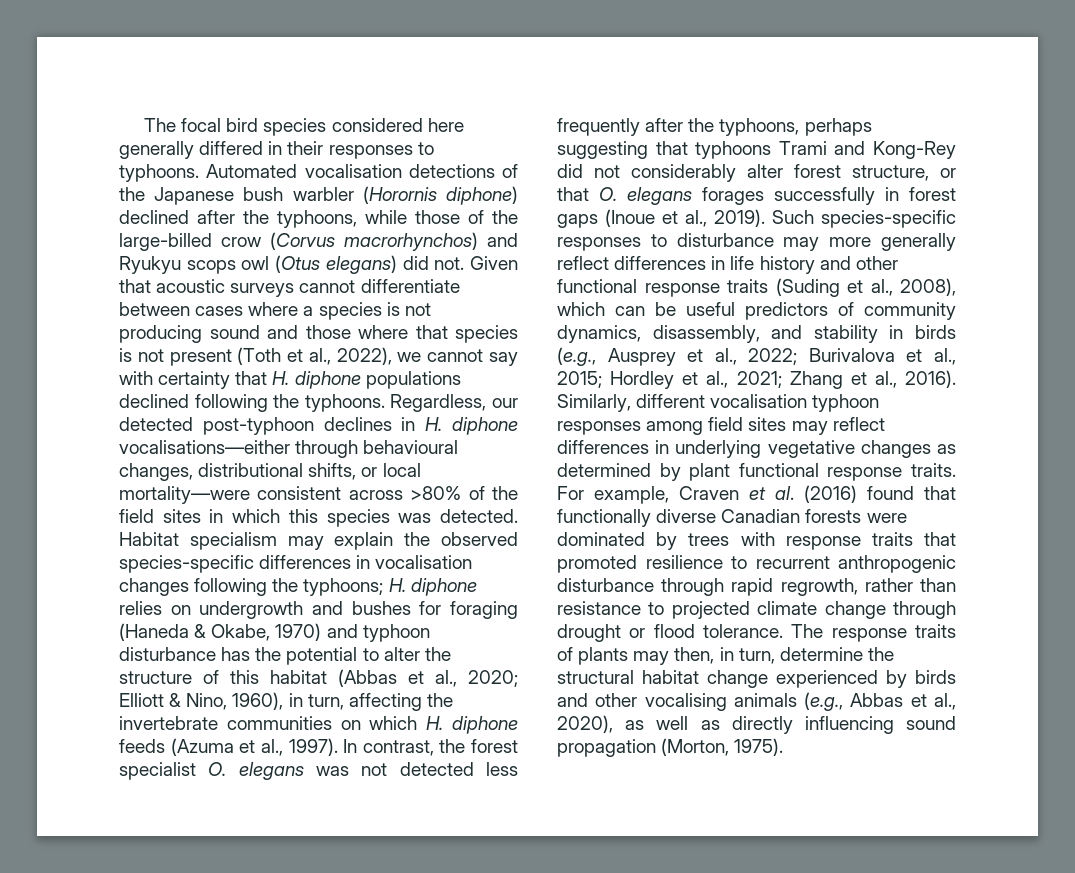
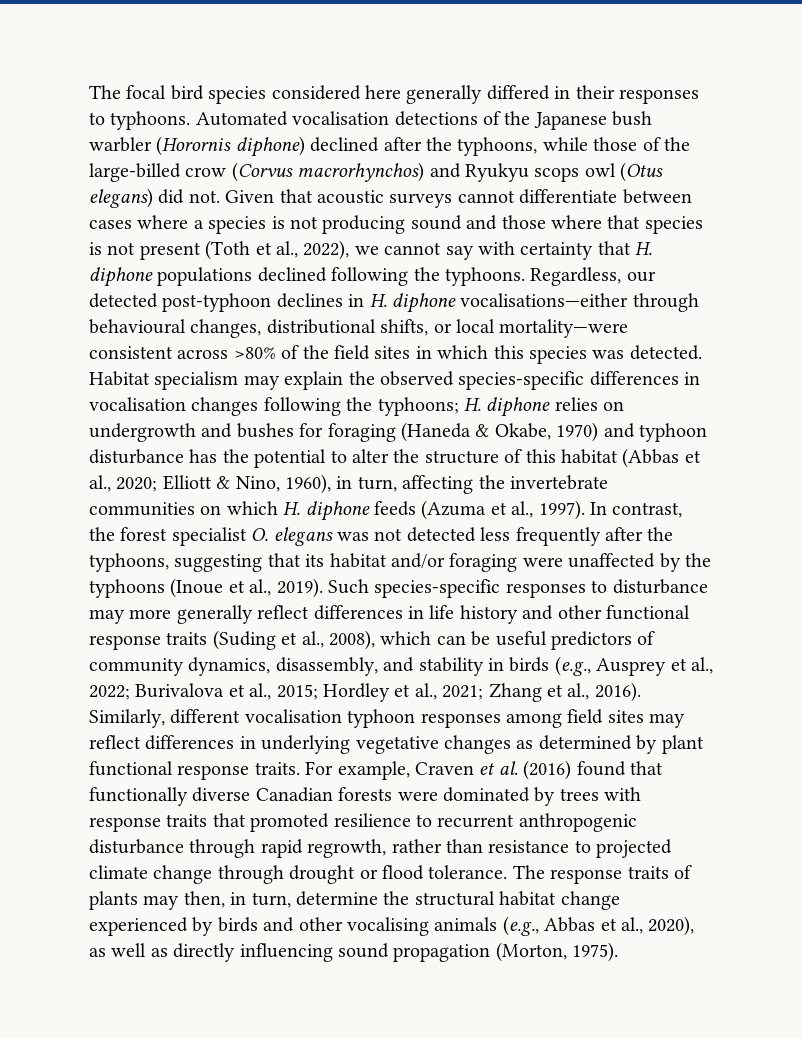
[804,118,872,136] perhaps -> (169, 562) none
[695,141,956,159] [557,164,956,182] [557,187,956,205] [557,214,598,228] typhoons Trami and Kong-Rey did not considerably alter forest structure, or that O. elegans forages successfully in forest gaps -> [305,553,711,572] [89,579,165,598] its habitat and/or foraging were unaffected by the typhoons

